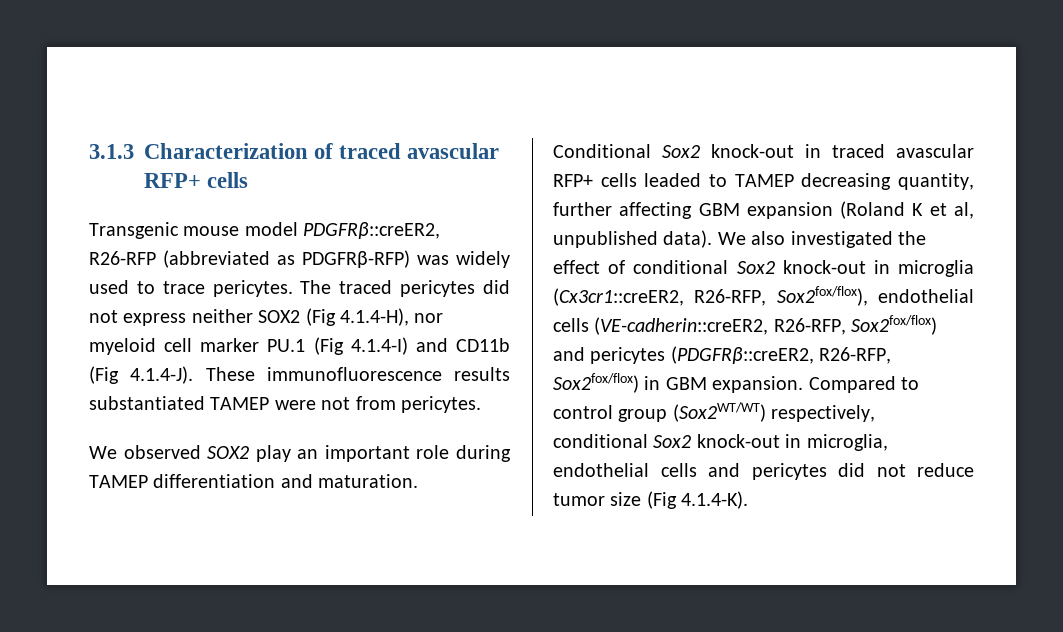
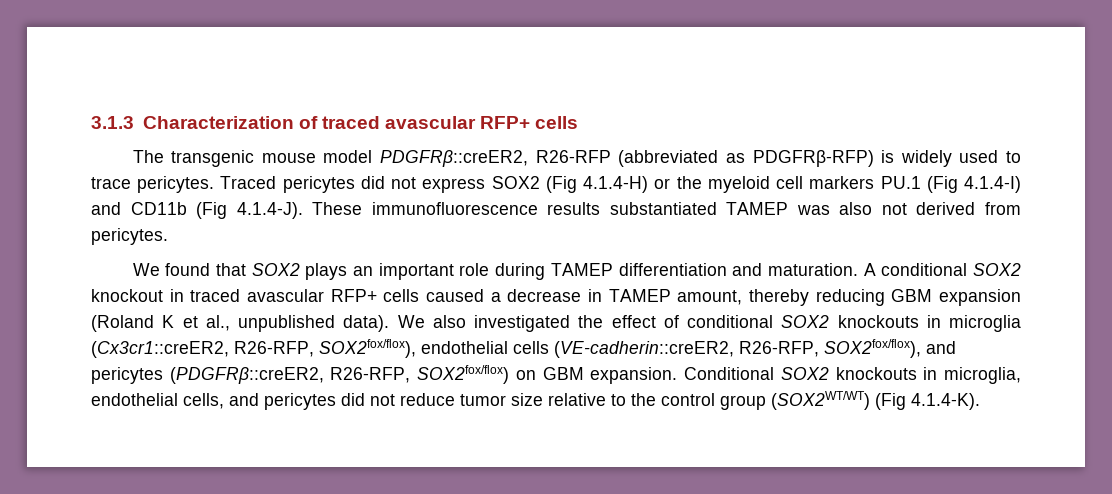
[89,222,179,239] Transgenic -> [132,150,255,167] The transgenic
[417,255,449,265] was -> [881,150,895,163] is
[300,280,393,294] The traced -> [220,176,277,189] Traced
[191,309,253,323] neither -> (486, 185) none
[340,308,444,326] 4.1.4-H), nor -> [583,176,702,193] 4.1.4-H) or the
[200,338,260,352] marker -> [809,176,875,189] markers
[274,397,351,410] were not -> [796,202,976,215] was also not derived
[123,445,291,462] observed SOX2 play -> [165,263,348,280] found that SOX2 plays
[553,144,794,158] Conditional Sox2 knock-out -> [863,263,1022,276] [91,289,163,302] A conditional SOX2 knockout
[644,173,974,190] [553,202,693,219] leaded to TAMEP decreasing quantity, further affecting -> [426,289,885,306] caused a decrease in TAMEP amount, thereby reducing
[954,202,974,219] al, -> [205,315,230,331] al.,
[736,260,866,274] Sox2 knock-out -> [781,315,919,328] SOX2 knockouts
[776,286,868,306] Sox2fox/flox), -> [319,339,416,358] SOX2fox/flox),
[851,315,938,335] Sox2fox/flox) -> [824,339,921,358] SOX2fox/flox),
[553,373,919,393] [553,402,876,422] [553,434,780,448] Sox2fox/flox) in GBM expansion. Compared to control group (Sox2WT/WT) respectively, conditional Sox2 knock-out -> [417,365,917,384] SOX2fox/flox) on GBM expansion. Conditional SOX2 knockouts
[660,463,697,477] cells -> [183,393,224,409] cells,
(642, 499) none -> [548,391,870,410] relative to the control group (SOX2WT/WT)

